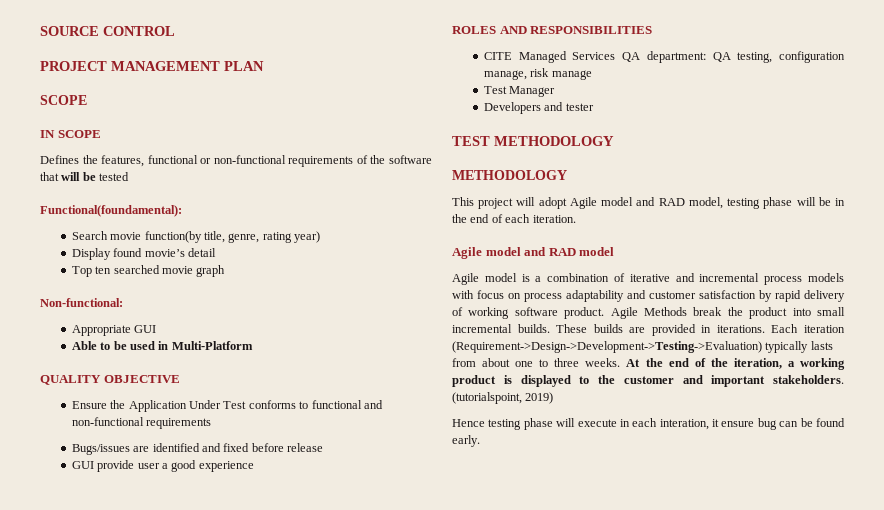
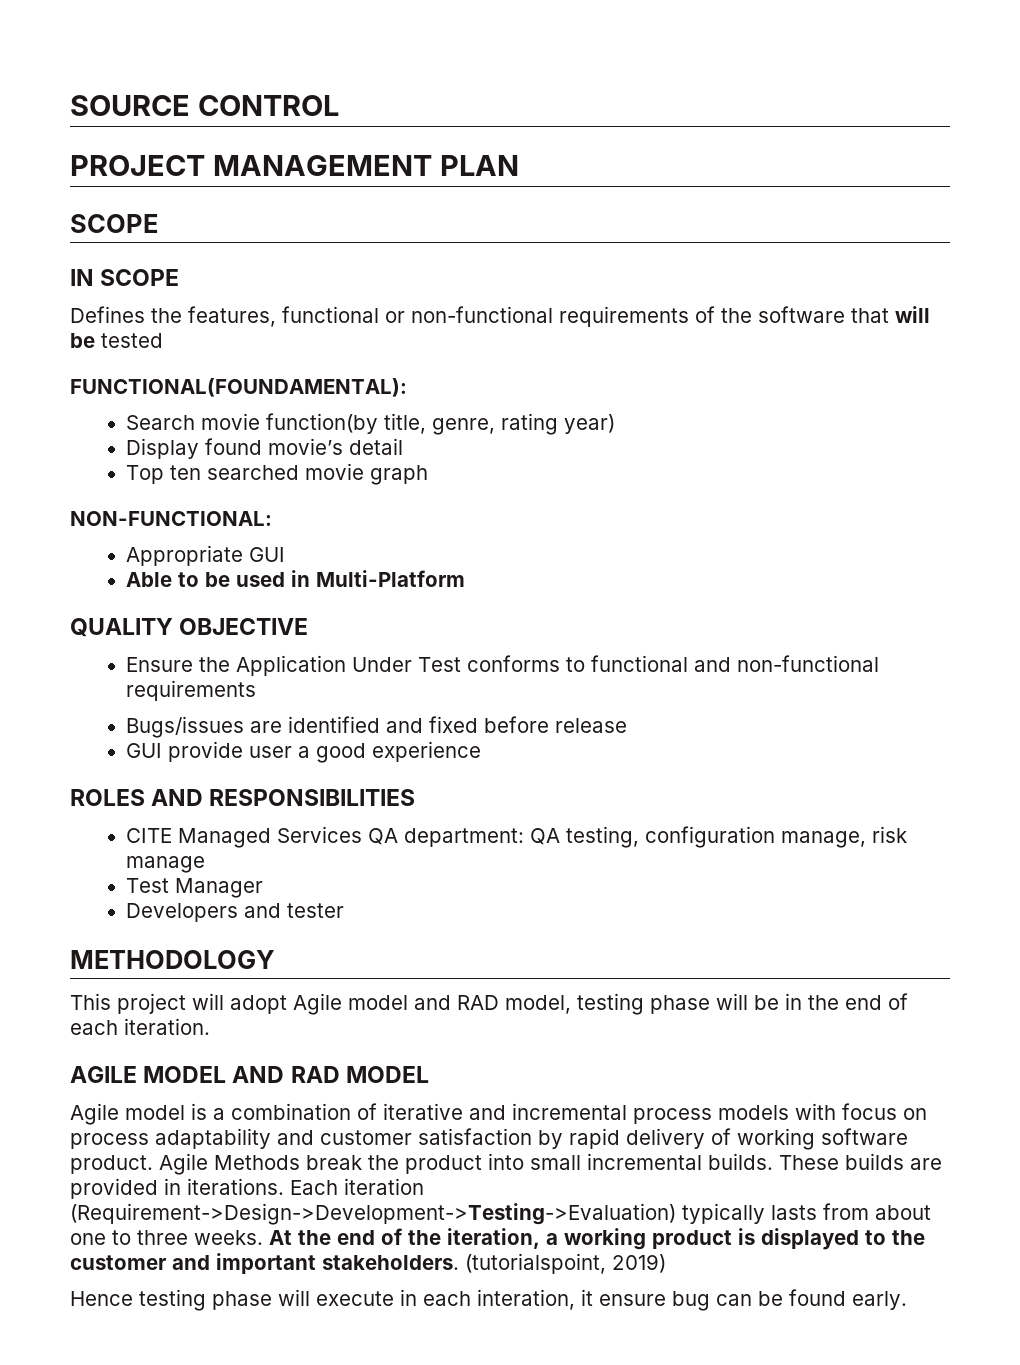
[40,205,182,217] Functional(foundamental): -> [70,378,407,397] FUNCTIONAL(FOUNDAMENTAL):
[40,298,123,307] Non-functional: -> [70,511,272,526] NON-FUNCTIONAL:
[452,136,614,146] // TEST METHODOLOGY -> (345, 910) none
[452,247,615,259] Agile model and RAD model -> [70,1066,429,1083] AGILE MODEL AND RAD MODEL

